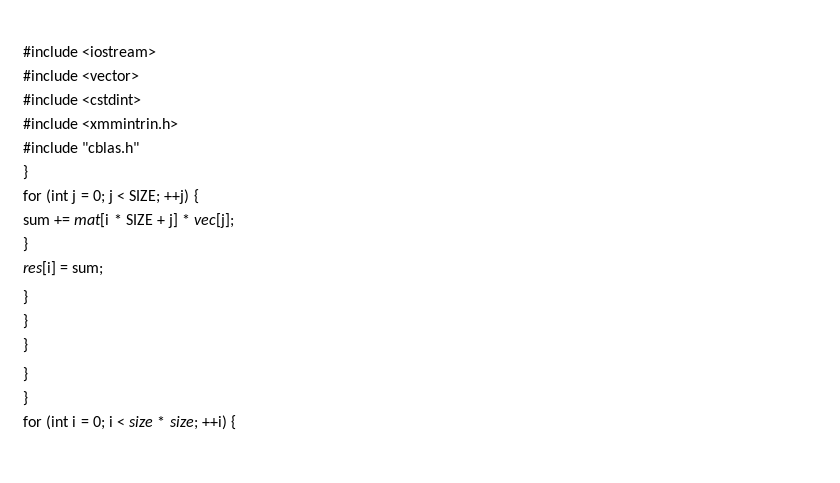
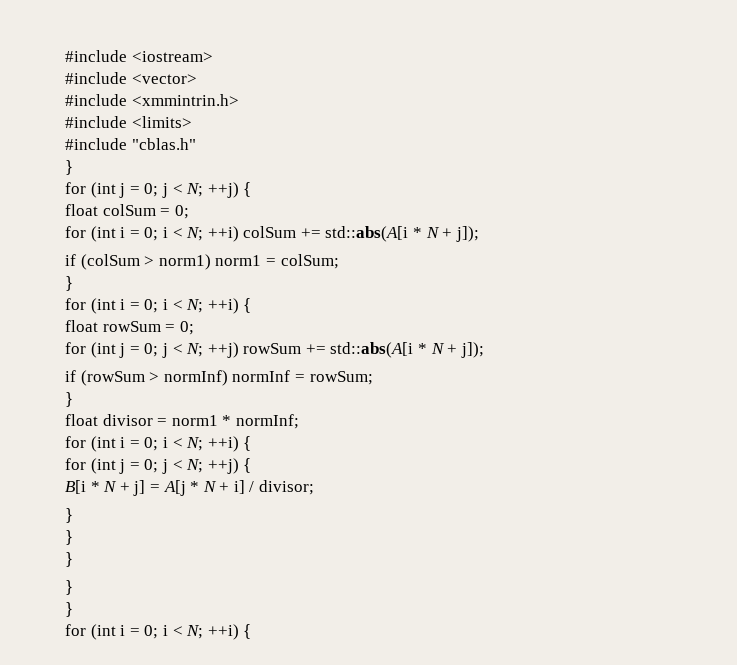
[82,94,142,105] [23,118,179,129] <cstdint> // #include <xmmintrin.h> -> [131,94,239,106] [65,116,192,128] <xmmintrin.h> // #include <limits>
[129,189,199,204] [23,213,235,228] [23,237,28,252] [23,261,104,276] SIZE; ++j) { // sum += mat[i * SIZE + j] * vec[j]; // } // res[i] = sum; -> [186,182,252,198] [65,204,189,219] [65,226,479,242] [65,254,339,270] [65,276,73,291] [65,298,252,314] [65,320,194,335] [65,342,484,358] [65,370,373,386] [65,392,73,407] [65,414,299,429] [65,436,252,452] [65,458,252,474] [65,480,315,496] N; ++j) { // float colSum = 0; // for (int i = 0; i < N; ++i) colSum += std::abs(A[i * N + j]); // if (colSum > norm1) norm1 = colSum; // } // for (int i = 0; i < N; ++i) { // float rowSum = 0; // for (int j = 0; j < N; ++j) rowSum += std::abs(A[i * N + j]); // if (rowSum > normInf) normInf = rowSum; // } // float divisor = norm1 * normInf; // for (int i = 0; i < N; ++i) { // for (int j = 0; j < N; ++j) { // B[i * N + j] = A[j * N + i] / divisor;
[129,416,198,430] size * size; -> [186,625,204,639] N;

